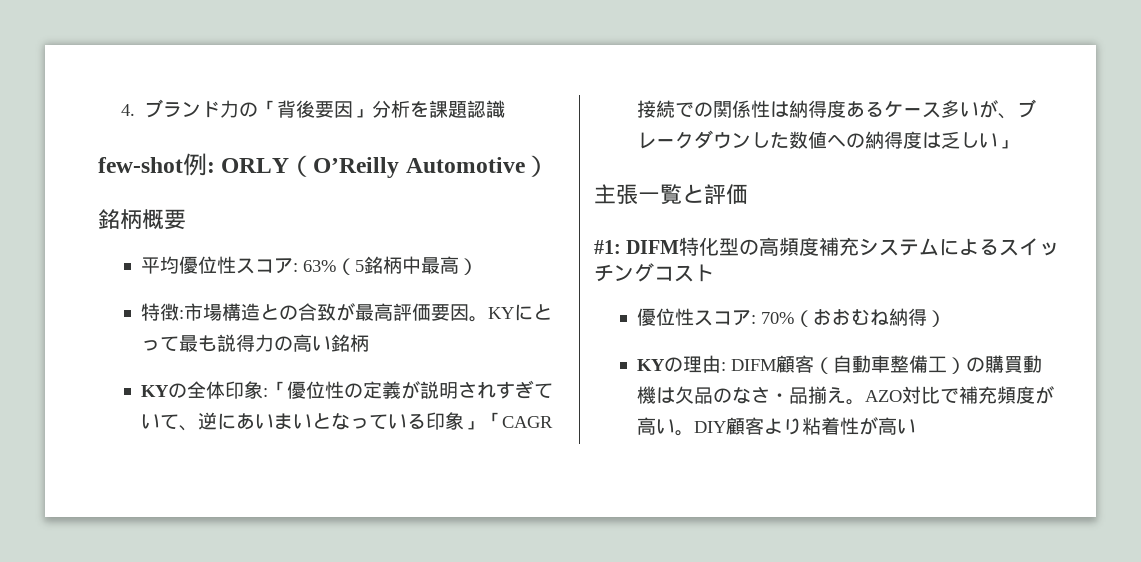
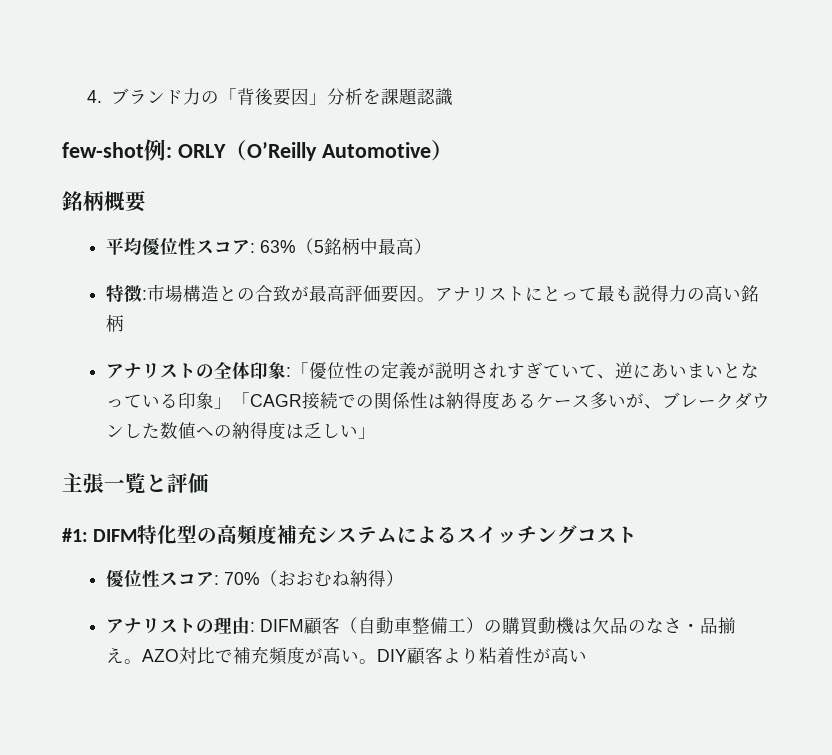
[487,307,514,319] KY -> [434,286,525,302] アナリスト
[140,385,169,397] KY -> [105,363,196,379] アナリスト
[636,359,665,371] KY -> [105,618,196,634] アナリスト

